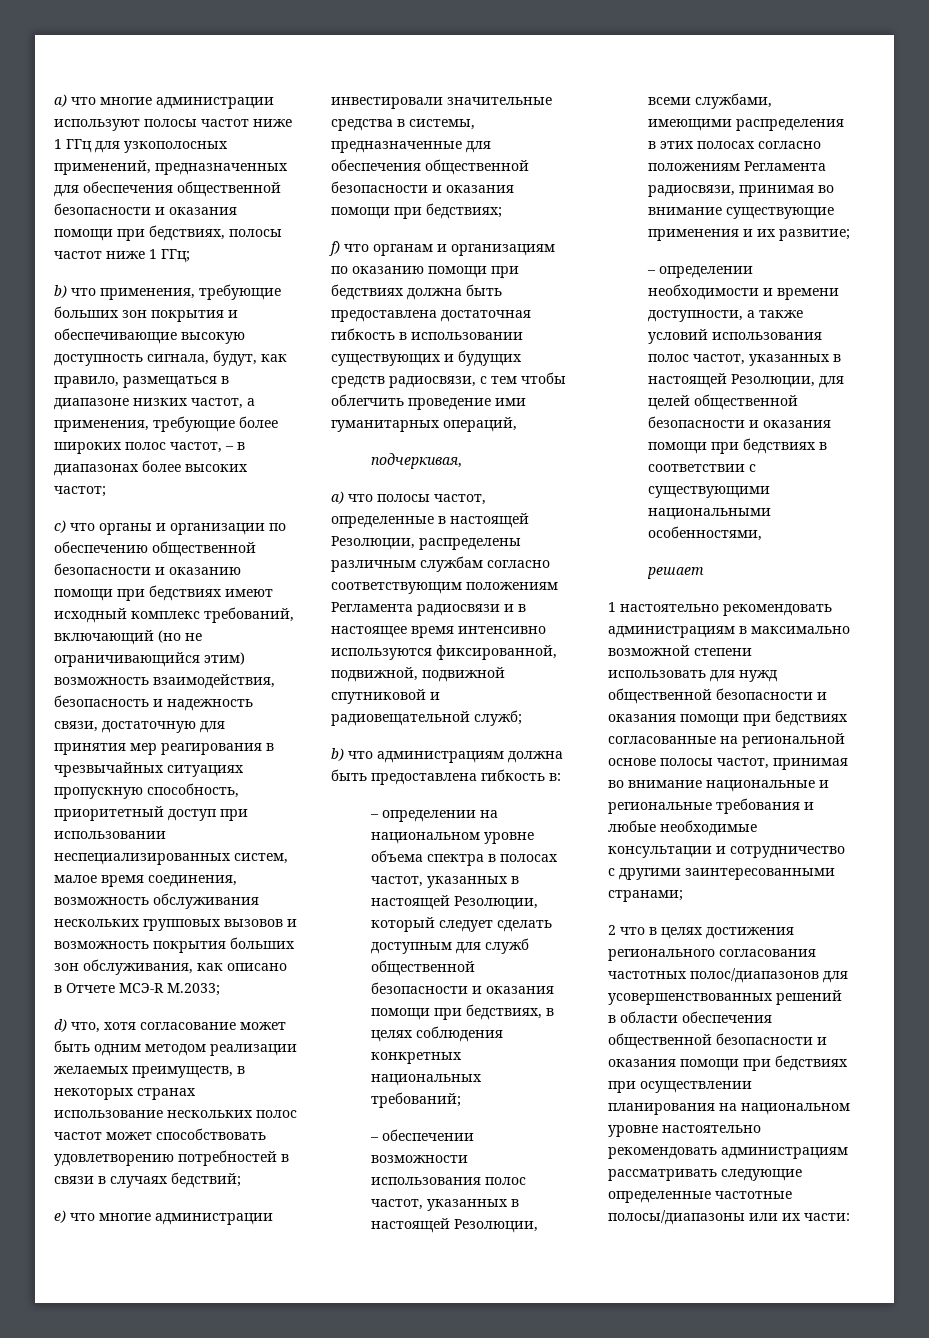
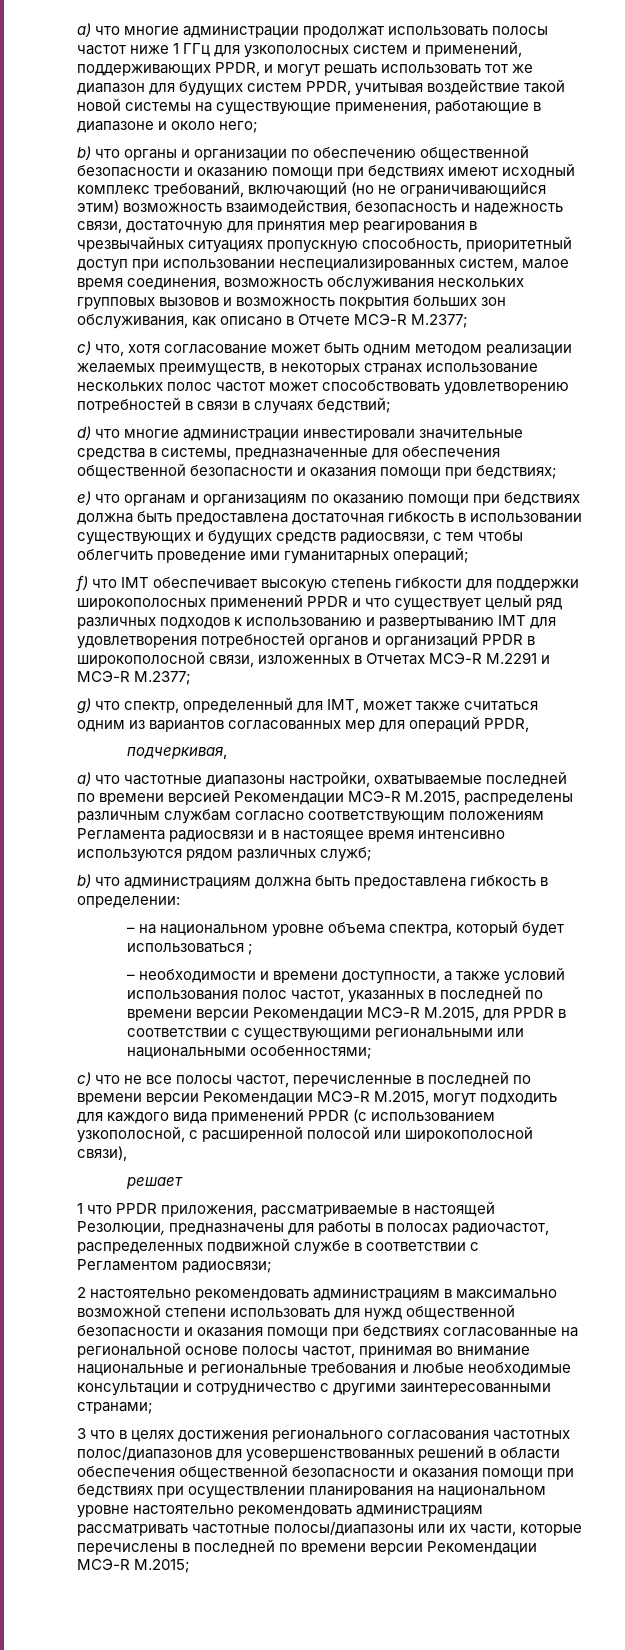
[54,119,140,131] используют -> [303,26,489,38] продолжат использовать
[54,160,288,175] [54,181,281,197] [54,203,237,215] [54,225,282,241] [54,249,190,263] [54,284,281,300] [54,306,238,322] [54,328,245,344] [54,350,287,366] [54,376,229,388] [54,398,255,410] [54,416,278,432] [54,442,245,454] [54,460,248,476] [54,486,106,497] [54,520,66,533] применений, предназначенных для обеспечения общественной безопасности и оказания помощи при бедствиях, полосы частот ниже 1 ГГц; // b) что применения, требующие больших зон покрытия и обеспечивающие высокую доступность сигнала, будут, как правило, размещаться в диапазоне низких частот, а применения, требующие более широких полос частот, – в диапазонах более высоких частот; // c) -> [353,41,523,57] [77,62,534,77] [77,79,566,96] [77,98,542,115] [77,121,259,133] [77,146,91,160] систем и применений, поддерживающих PPDR, и могут решать использовать тот же диапазон для будущих систем PPDR, учитывая воздействие такой новой системы на существующие применения, работающие в диапазоне и около него; // b)
[167,983,220,996] [54,1019,67,1032] M.2033; // d) -> [411,314,469,328] [77,341,91,355] M.2377; // c)
[54,1210,66,1223] e) -> [77,426,91,440] d)
[329,241,340,256] f) -> [77,491,91,505] e)
[443,417,517,432] [370,453,462,469] [331,491,486,505] [331,513,529,528] [331,536,415,550] операций, // подчеркивая, // a) что полосы частот, определенные в настоящей Резолюции, -> [393,547,470,563] [75,575,580,592] [77,594,563,611] [77,615,557,629] [77,632,536,649] [77,651,551,667] [77,671,192,685] [77,697,539,714] [77,716,530,732] [126,747,227,759] [77,771,568,787] [77,789,461,805] операций; // f) что IMT обеспечивает высокую степень гибкости для поддержки широкополосных применений PPDR и что существует целый ряд различных подходов к использованию и развертыванию IMT для удовлетворения потребностей органов и организаций PPDR в широкополосной связи, изложенных в Отчетах МСЭ-R M.2291 и МСЭ-R M.2377; // g) что спектр, определенный для IMT, может также считаться одним из вариантов согласованных мер для операций PPDR, // подчеркивая, // a) что частотные диапазоны настройки, охватываемые последней по времени версией Рекомендации МСЭ-R M.2015,
[436,645,557,660] [331,667,505,682] [331,689,440,704] [331,711,470,726] фиксированной, подвижной, подвижной спутниковой и радиовещательной -> [186,849,317,861] рядом различных
[549,773,561,781] [369,810,476,822] в: // – определении -> [540,877,549,886] [77,896,180,908] [126,927,135,933] в определении: // –
[426,854,558,866] [370,876,519,888] [370,895,538,910] [370,917,552,932] [370,938,529,954] [370,960,475,976] [370,982,554,994] [370,1004,554,1020] [370,1026,503,1042] [370,1052,462,1064] [370,1074,482,1086] [370,1092,461,1108] [369,1129,474,1141] [370,1155,468,1163] [370,1177,526,1185] [370,1199,519,1211] [370,1218,538,1233] [647,93,772,109] [647,119,844,131] [647,141,821,149] [647,161,826,171] [647,185,834,197] [647,207,834,219] [647,229,850,241] [646,266,753,278] спектра в полосах частот, указанных в настоящей Резолюции, который следует сделать доступным для служб общественной безопасности и оказания помощи при бедствиях, в целях соблюдения конкретных национальных требований; // – обеспечении возможности использования полос частот, указанных в настоящей Резолюции, всеми службами, имеющими распределения в этих полосах согласно положениям Регламента радиосвязи, принимая во внимание существующие применения и их развитие; // – определении -> [389,920,565,937] [126,943,253,955] [126,974,135,980] спектра, который будет использоваться ; // –
[647,373,844,388] [647,394,798,410] [647,416,831,428] [647,438,827,454] [647,464,756,472] [647,486,770,498] [647,508,771,520] [647,526,762,541] [646,567,704,579] [608,602,616,612] настоящей Резолюции, для целей общественной безопасности и оказания помощи при бедствиях в соответствии с существующими национальными особенностями, // решает // 1 -> [440,986,544,1002] [126,1007,567,1021] [126,1028,525,1041] [126,1045,372,1059] [77,1071,532,1087] [77,1091,558,1106] [77,1108,496,1124] [77,1126,534,1143] [77,1146,127,1161] [125,1177,183,1189] [77,1201,496,1217] [77,1221,550,1235] [77,1238,480,1255] [77,1259,273,1273] [77,1287,86,1298] последней по времени версии Рекомендации МСЭ-R M.2015, для PPDR в соответствии с существующими региональными или национальными особенностями; // с) что не все полосы частот, перечисленные в последней по времени версии Рекомендации МСЭ-R M.2015, могут подходить для каждого вида применений PPDR (с использованием узкополосной, с расширенной полосой или широкополосной связи), // решает // 1 что PPDR приложения, рассматриваемые в настоящей Резолюции, предназначены для работы в полосах радиочастот, распределенных подвижной службе в соответствии с Регламентом радиосвязи; // 2
[608,925,616,935] 2 -> [77,1428,86,1439] 3
[721,1169,802,1181] [608,1191,711,1203] следующие определенные -> (188, 1530) none
[804,1213,850,1221] части: -> [470,1524,583,1536] [77,1539,538,1555] [77,1559,191,1573] части, которые перечислены в последней по времени версии Рекомендации МСЭ-R M.2015;

